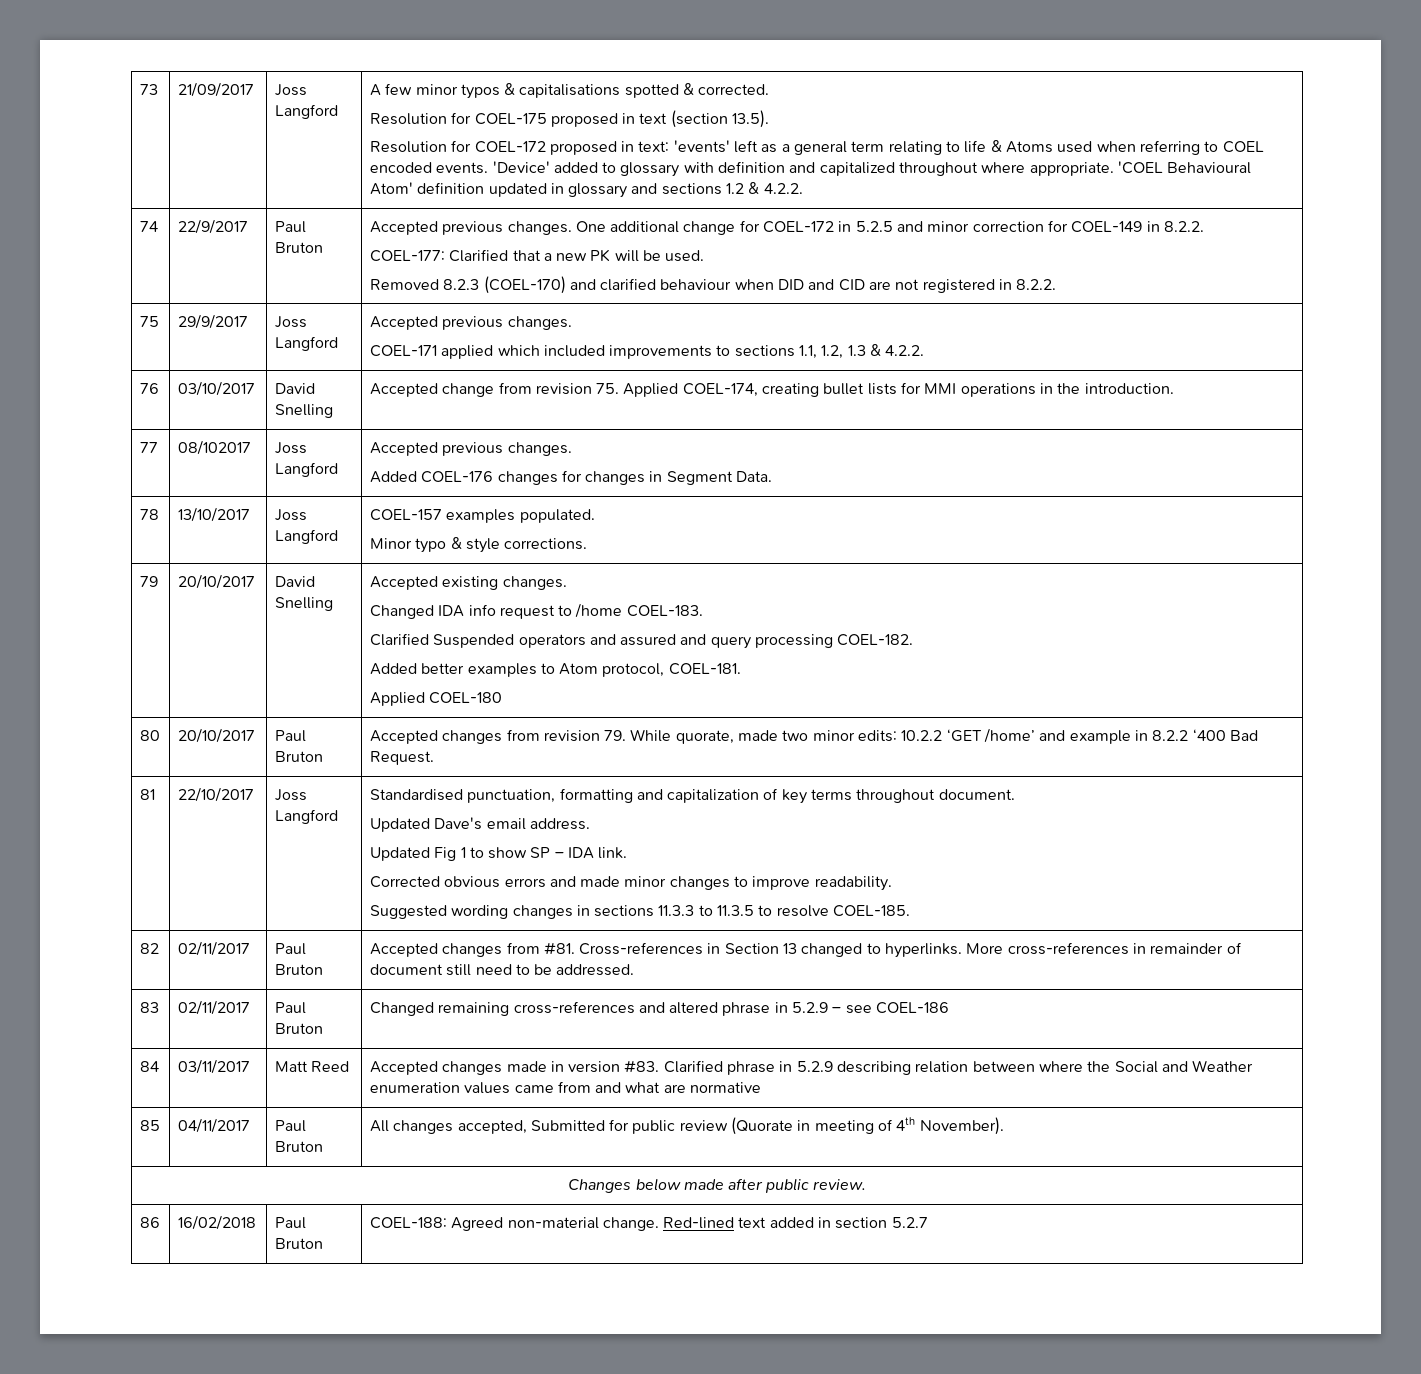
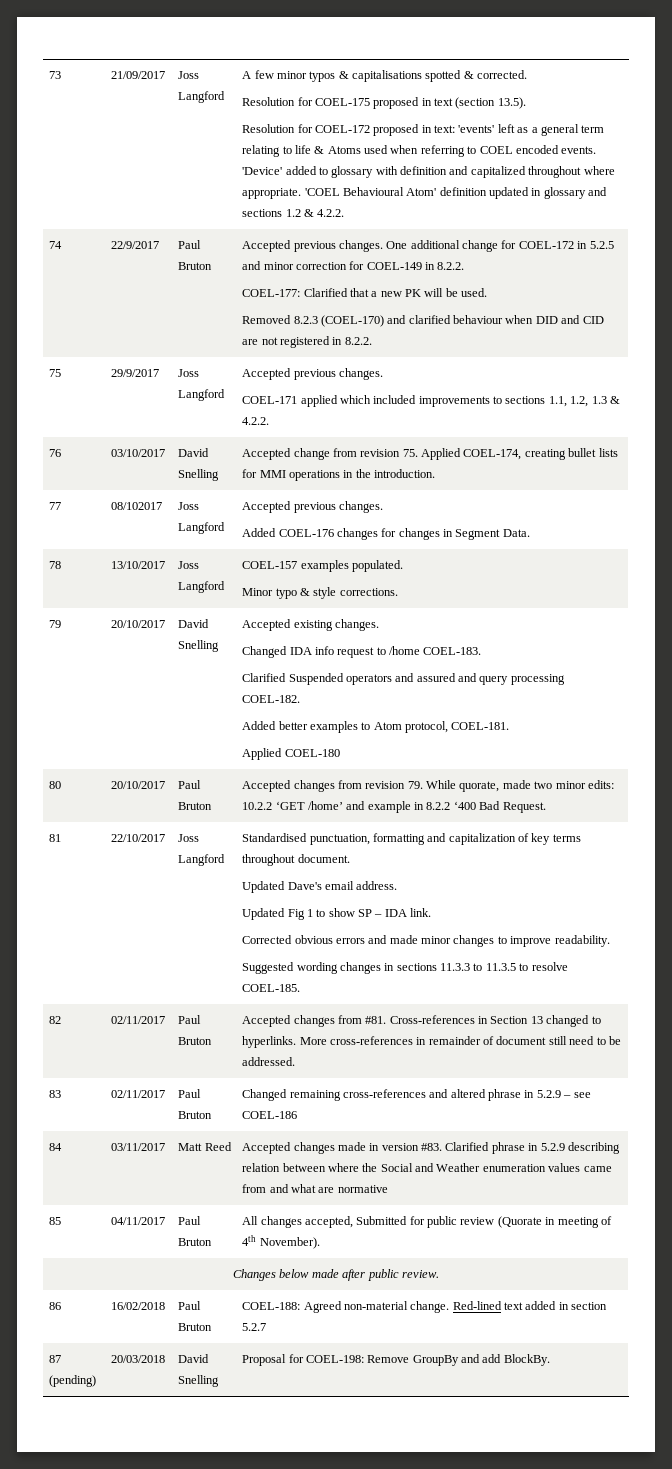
(928, 1222) none -> [49,1355,62,1363] [49,1375,97,1387] [111,1355,166,1363] [178,1354,210,1363] [178,1375,220,1387] [242,1354,550,1366] // 87 (pending) | 20/03/2018 | David Snelling | Proposal for COEL-198: Remove GroupBy and add BlockBy.

